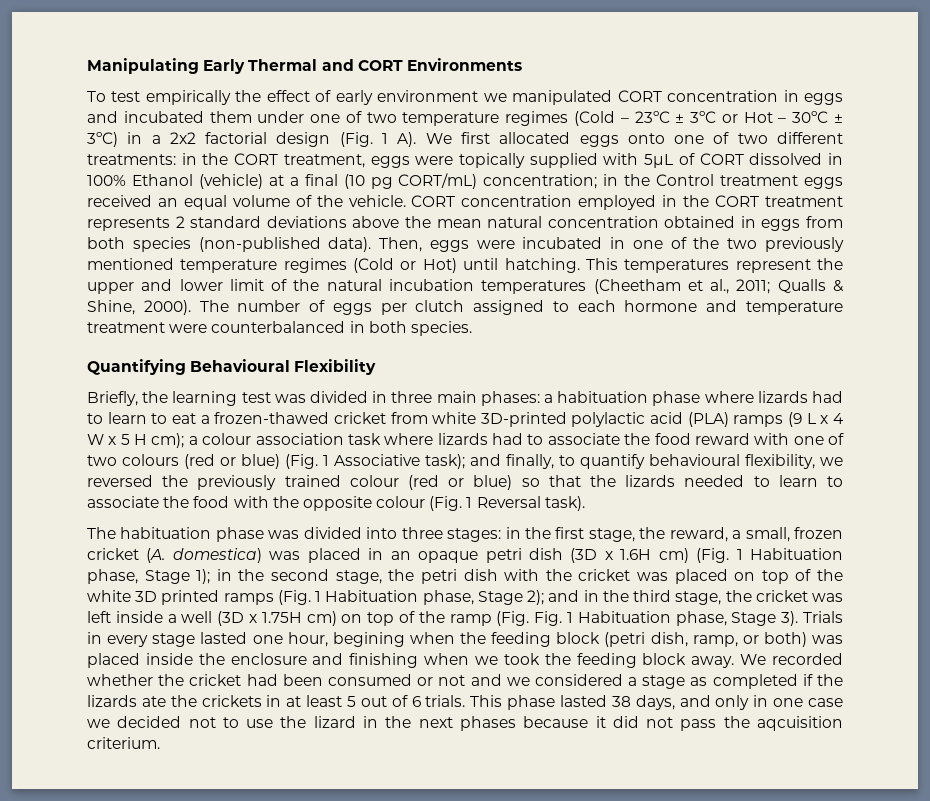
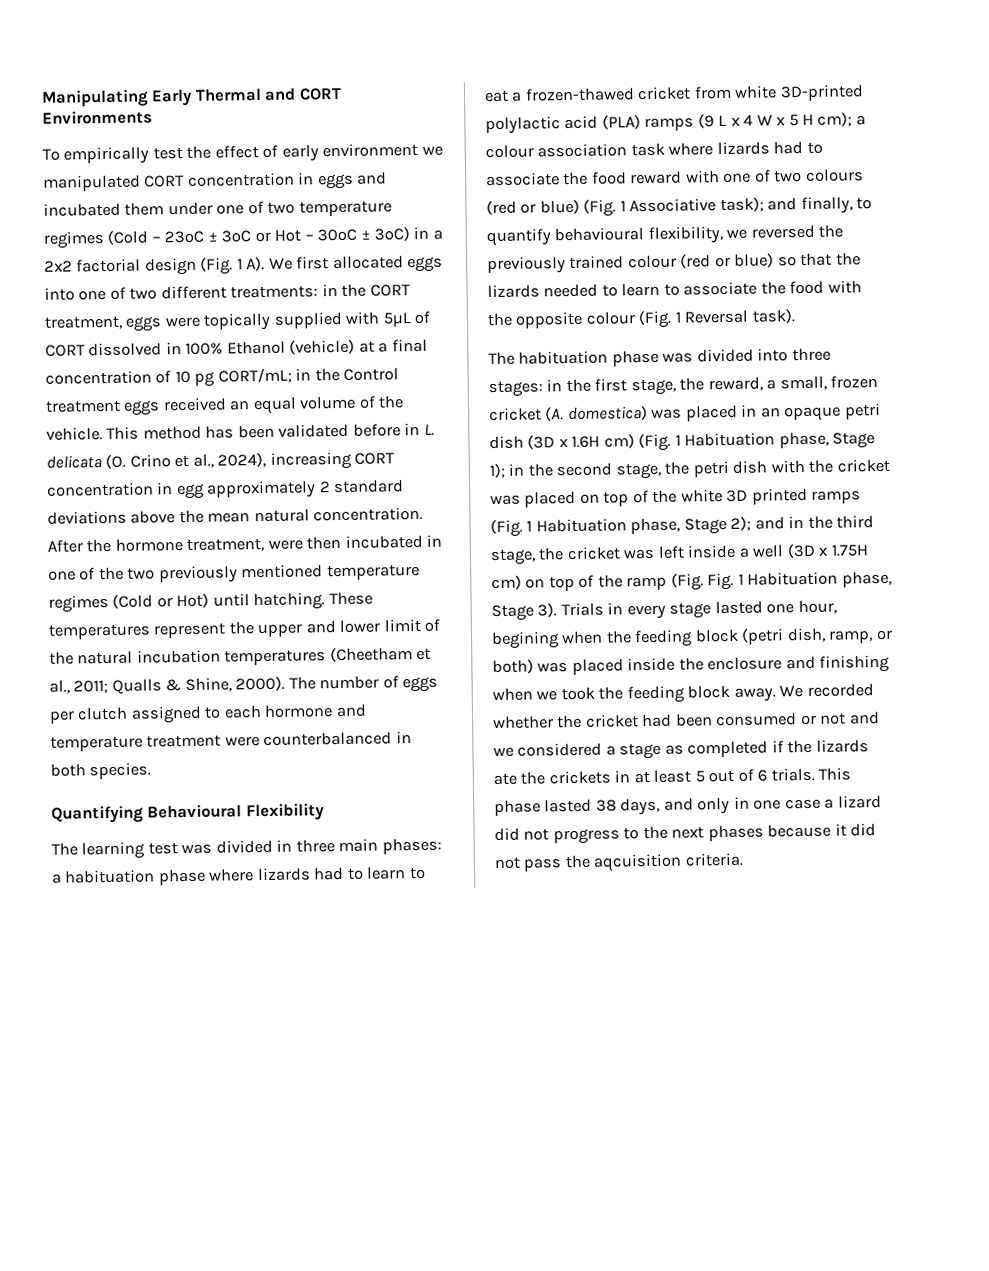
[111,90,231,105] test empirically -> [63,146,183,165] empirically test
[627,133,665,144] onto -> [44,287,75,301] into
[343,173,598,189] (10 pg CORT/mL) concentration; -> [45,367,292,387] concentration of 10 pg CORT/mL;
[411,195,843,210] [87,217,170,231] CORT concentration employed in the CORT treatment represents -> [106,422,435,440] [46,451,396,470] [47,480,317,500] This method has been validated before in L. delicata (O. Crino et al., 2024), increasing CORT concentration in egg approximately
[547,216,843,231] [87,237,515,252] concentration obtained in eggs from both species (non-published data). Then, eggs were -> [313,506,424,522] [47,535,342,553] concentration. After the hormone treatment, were then
[585,258,618,270] This -> [328,591,373,606] These
[87,391,169,406] Briefly, the -> [51,842,78,856] The
[87,716,379,728] we decided not to use the lizard in -> [824,795,882,809] [494,827,640,845] a lizard did not progress to
[87,737,160,749] criterium. -> [684,852,743,867] criteria.

